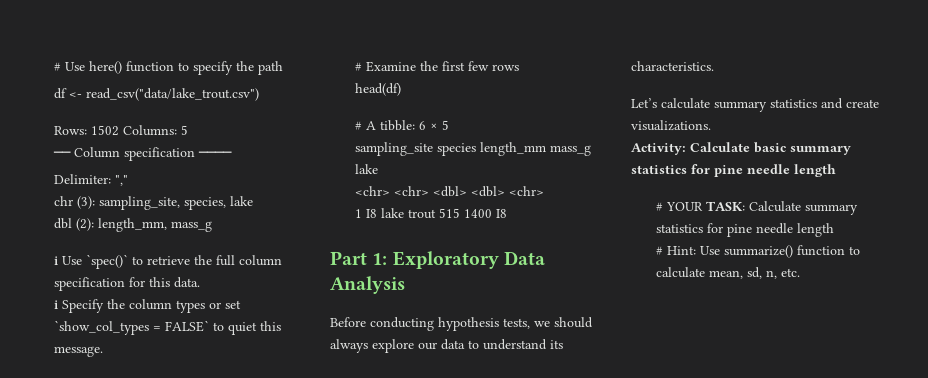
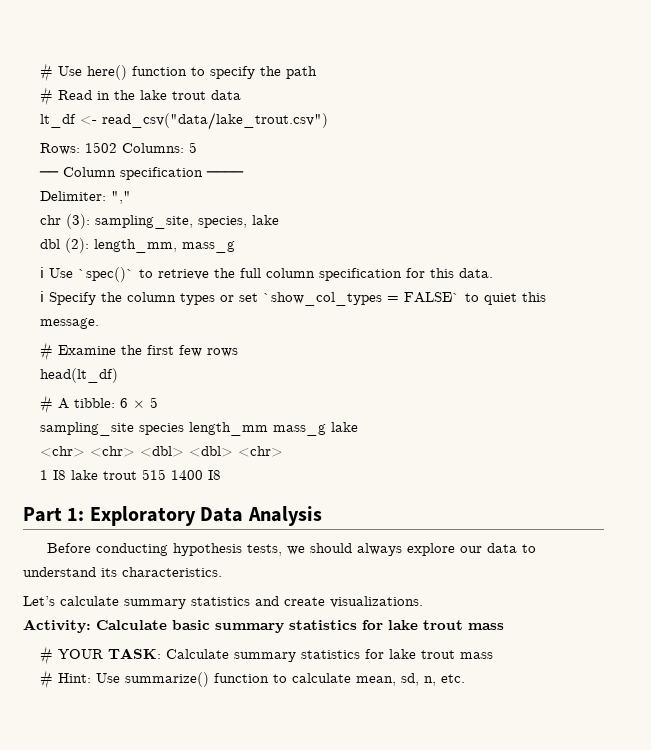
[53,88,67,99] df -> [40,87,242,106] [40,114,77,128] # Read in the lake trout data // lt_df
[354,83,401,96] head(df) -> [40,368,119,383] head(lt_df)
[714,164,836,177] pine needle length -> [388,620,504,630] lake trout mass
[726,223,834,237] pine needle length -> [389,649,494,659] lake trout mass

